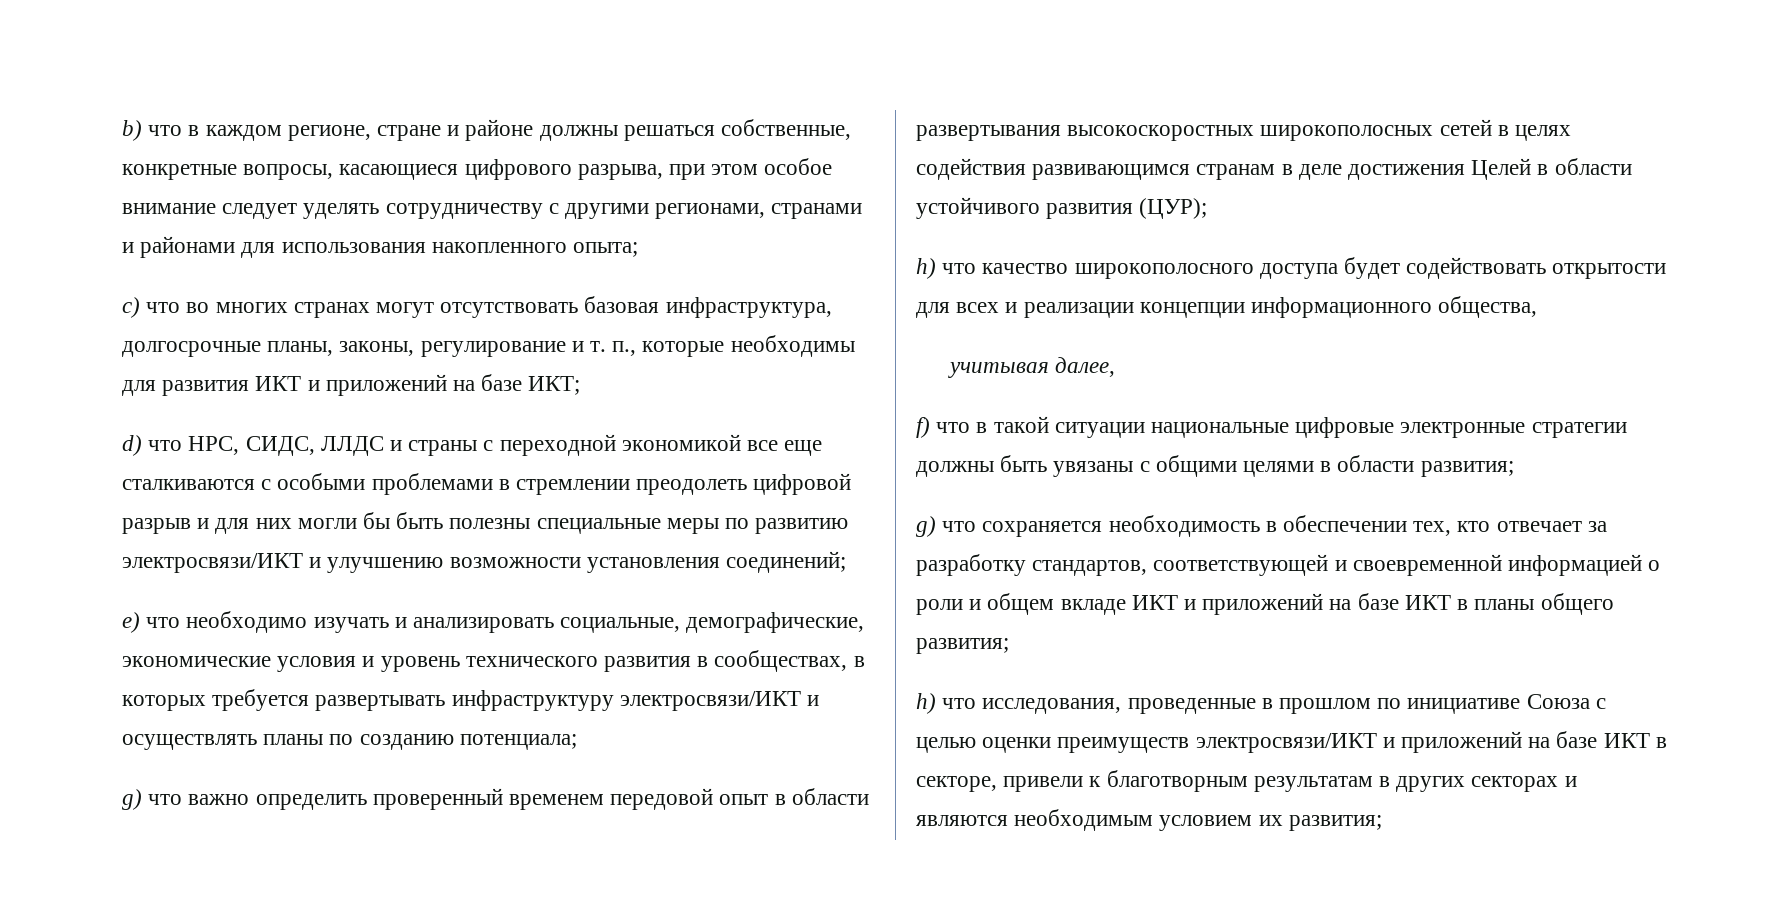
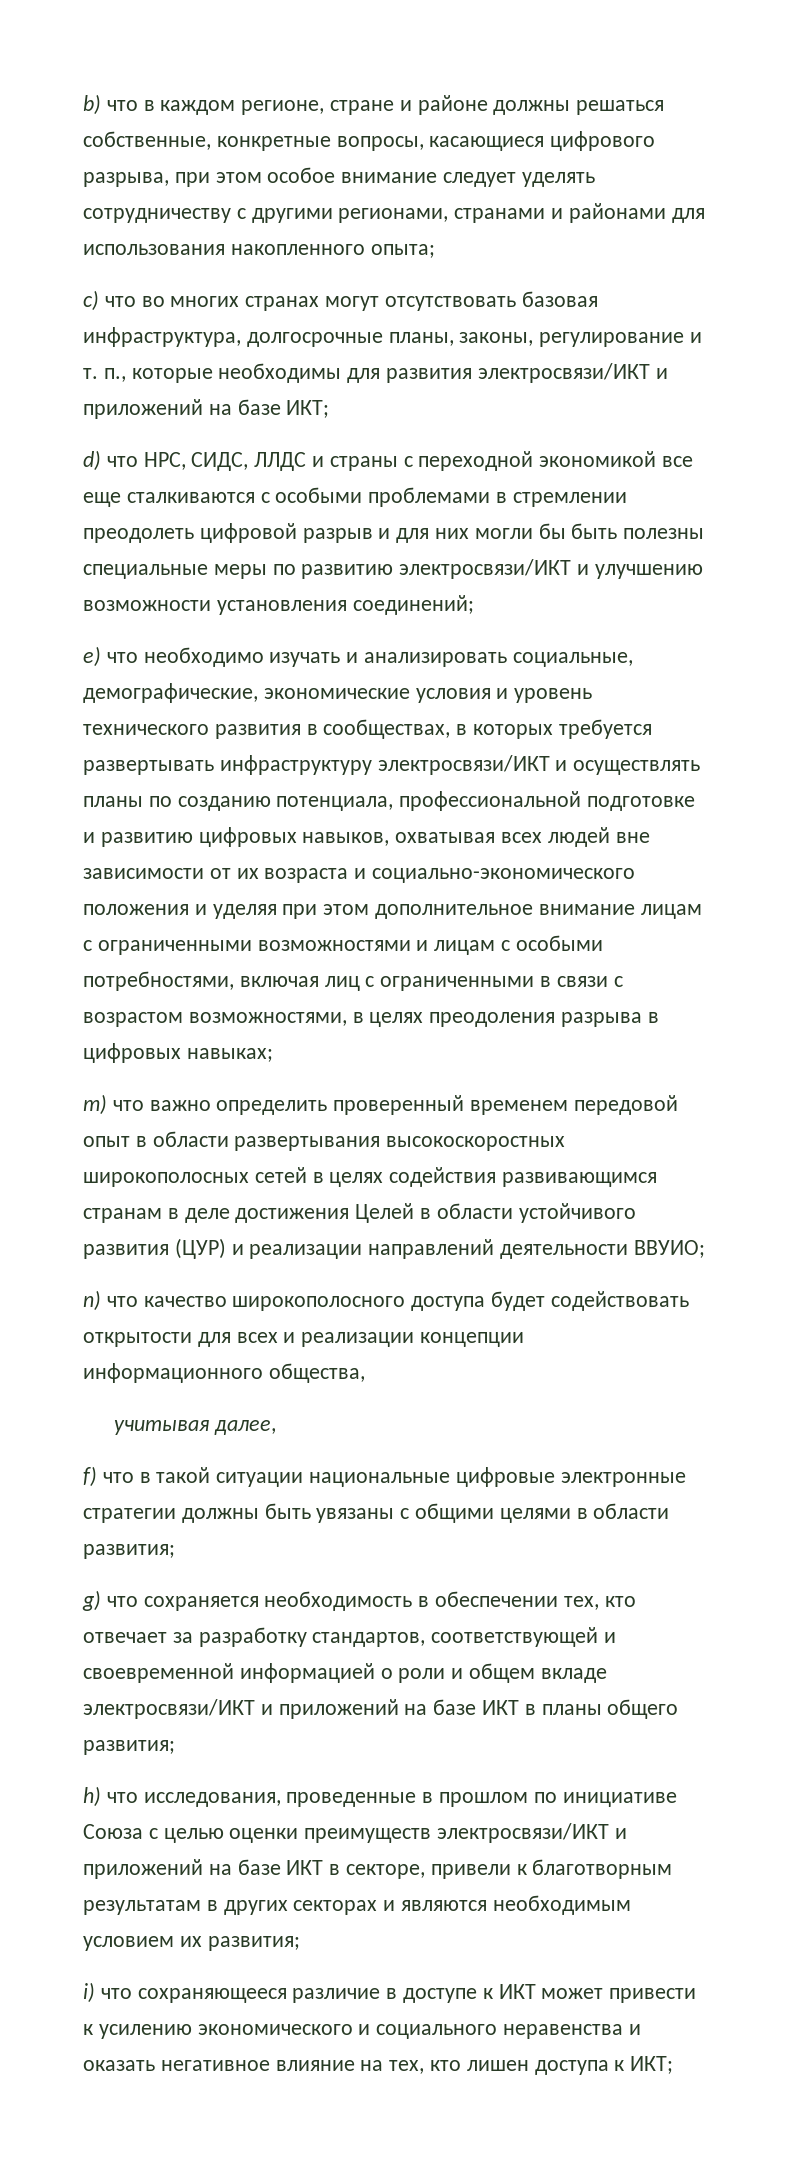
[255,376,302,391] ИКТ -> [477,363,650,383] электросвязи/ИКТ
[459,734,577,750] [122,789,142,810] потенциала; // g) -> [276,791,696,811] [83,827,650,847] [83,868,636,883] [83,904,702,919] [83,935,603,955] [83,971,623,991] [83,1012,659,1027] [83,1043,273,1063] [83,1094,107,1115] потенциала, профессиональной подготовке и развитию цифровых навыков, охватывая всех людей вне зависимости от их возраста и социально-экономического положения и уделяя при этом дополнительное внимание лицам с ограниченными возможностями и лицам с особыми потребностями, включая лиц с ограниченными в связи с возрастом возможностями, в целях преодоления разрыва в цифровых навыках; // m)
[1139,198,1208,219] [916,258,936,279] (ЦУР); // h) -> [174,1238,705,1259] [83,1290,101,1311] (ЦУР) и реализации направлений деятельности ВВУИО; // n)
[1131,595,1178,610] ИКТ -> [83,1699,255,1719] электросвязи/ИКТ
(1382, 823) none -> [83,1982,697,2003] [83,2024,641,2039] [83,2056,674,2075] // i) что сохраняющееся различие в доступе к ИКТ может привести к усилению экономического и социального неравенства и оказать негативное влияние на тех, кто лишен доступа к ИКТ;

